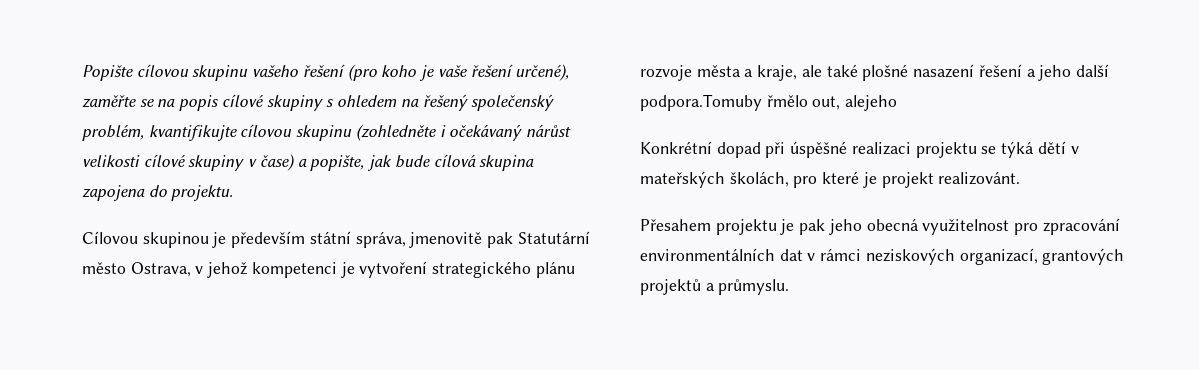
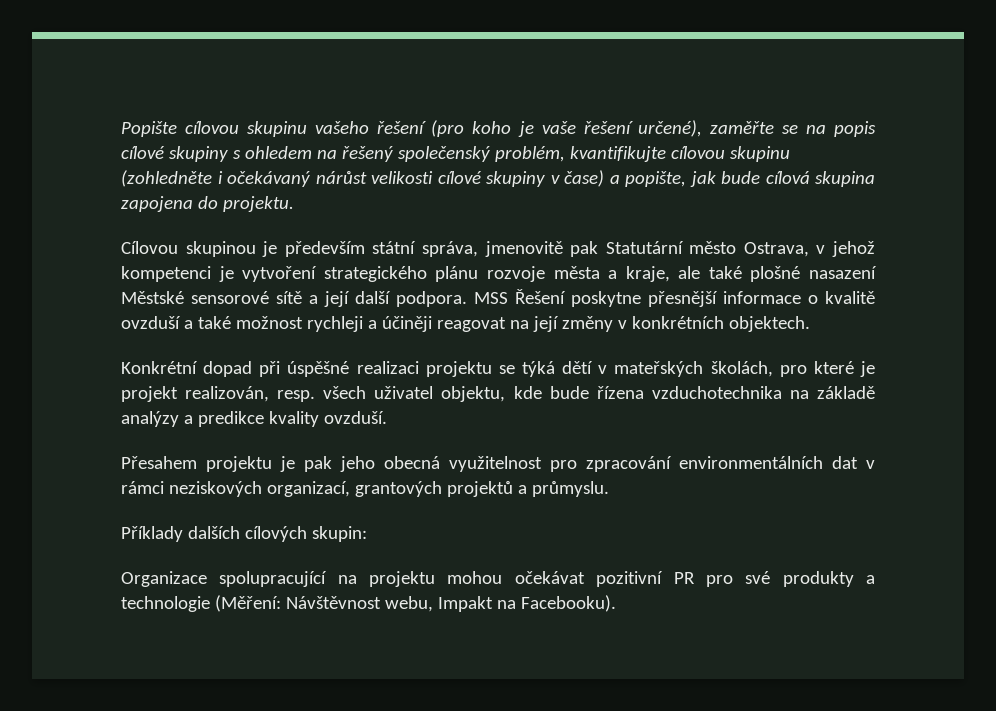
[978,64,1109,81] [640,94,898,111] řešení a jeho další podpora.Tomuby řmělo out, alejeho -> [121,289,875,307] [121,316,810,332] Městské sensorové sítě a její další podpora. MSS Řešení poskytne přesnější informace o kvalitě ovzduší a také možnost rychleji a účiněji reagovat na její změny v konkrétních objektech.
[938,171,1021,185] realizovánt. -> [185,386,875,402] [121,411,387,427] realizován, resp. všech uživatel objektu, kde bude řízena vzduchotechnika na základě analýzy a predikce kvality ovzduší.
(790, 287) none -> [121,526,367,542] [121,571,876,587] [121,595,616,612] // Příklady dalších cílových skupin: // Organizace spolupracující na projektu mohou očekávat pozitivní PR pro své produkty a technologie (Měření: Návštěvnost webu, Impakt na Facebooku).

